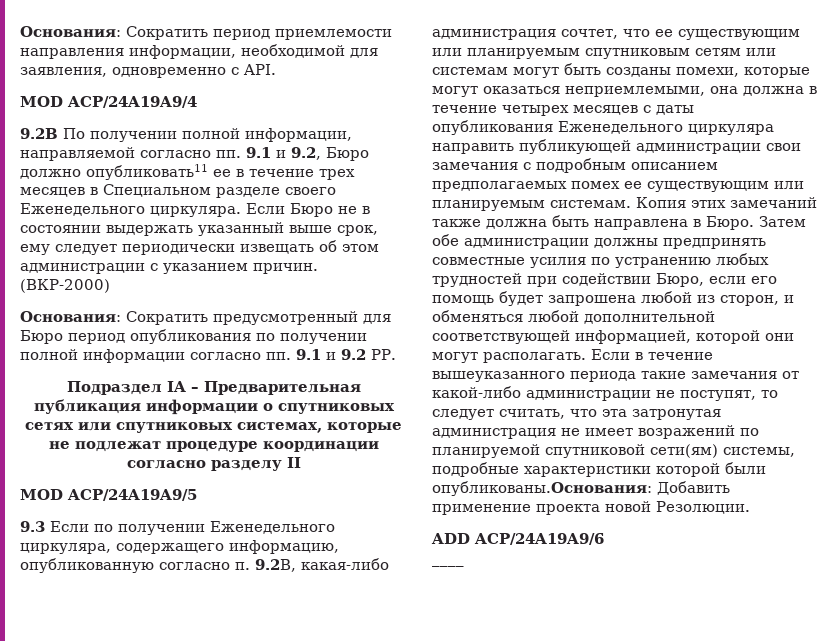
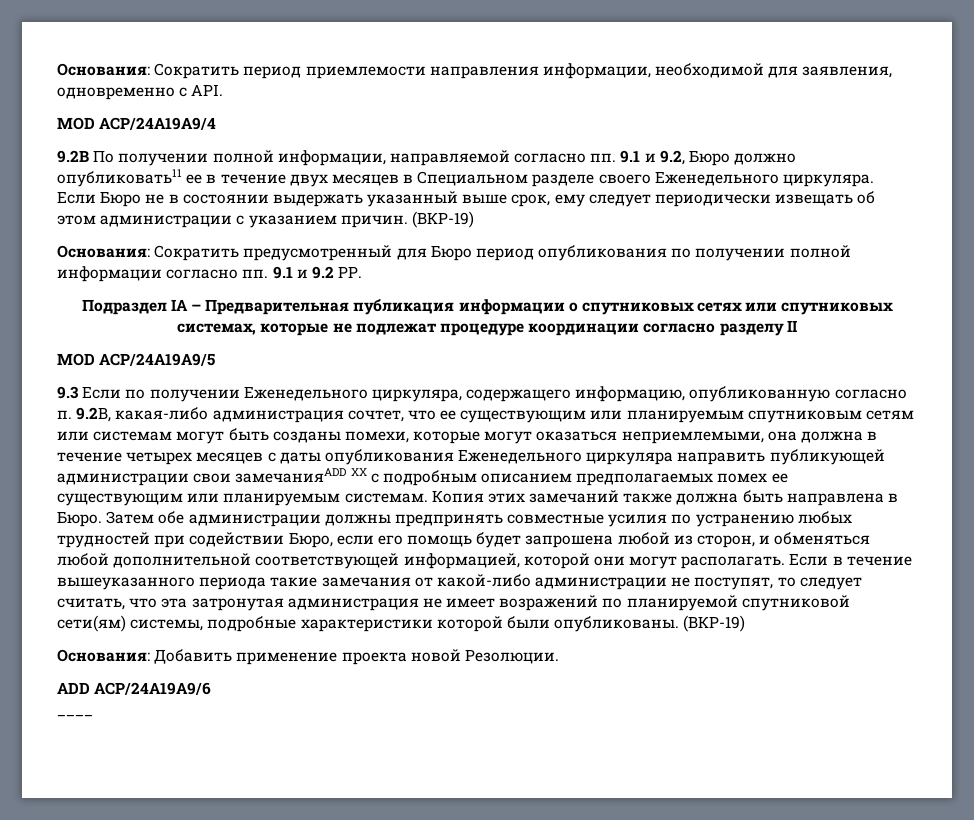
[319,169,355,180] трех -> [289,174,328,187] двух
[20,279,110,293] (ВКР-2000) -> [411,211,474,228] (ВКР-19)
[432,162,518,170] замечания -> [235,468,367,483] замечанияADD XX
[432,481,652,496] опубликованы.Основания: -> [554,615,746,632] [57,649,150,662] опубликованы. (ВКР-19) // Основания:

